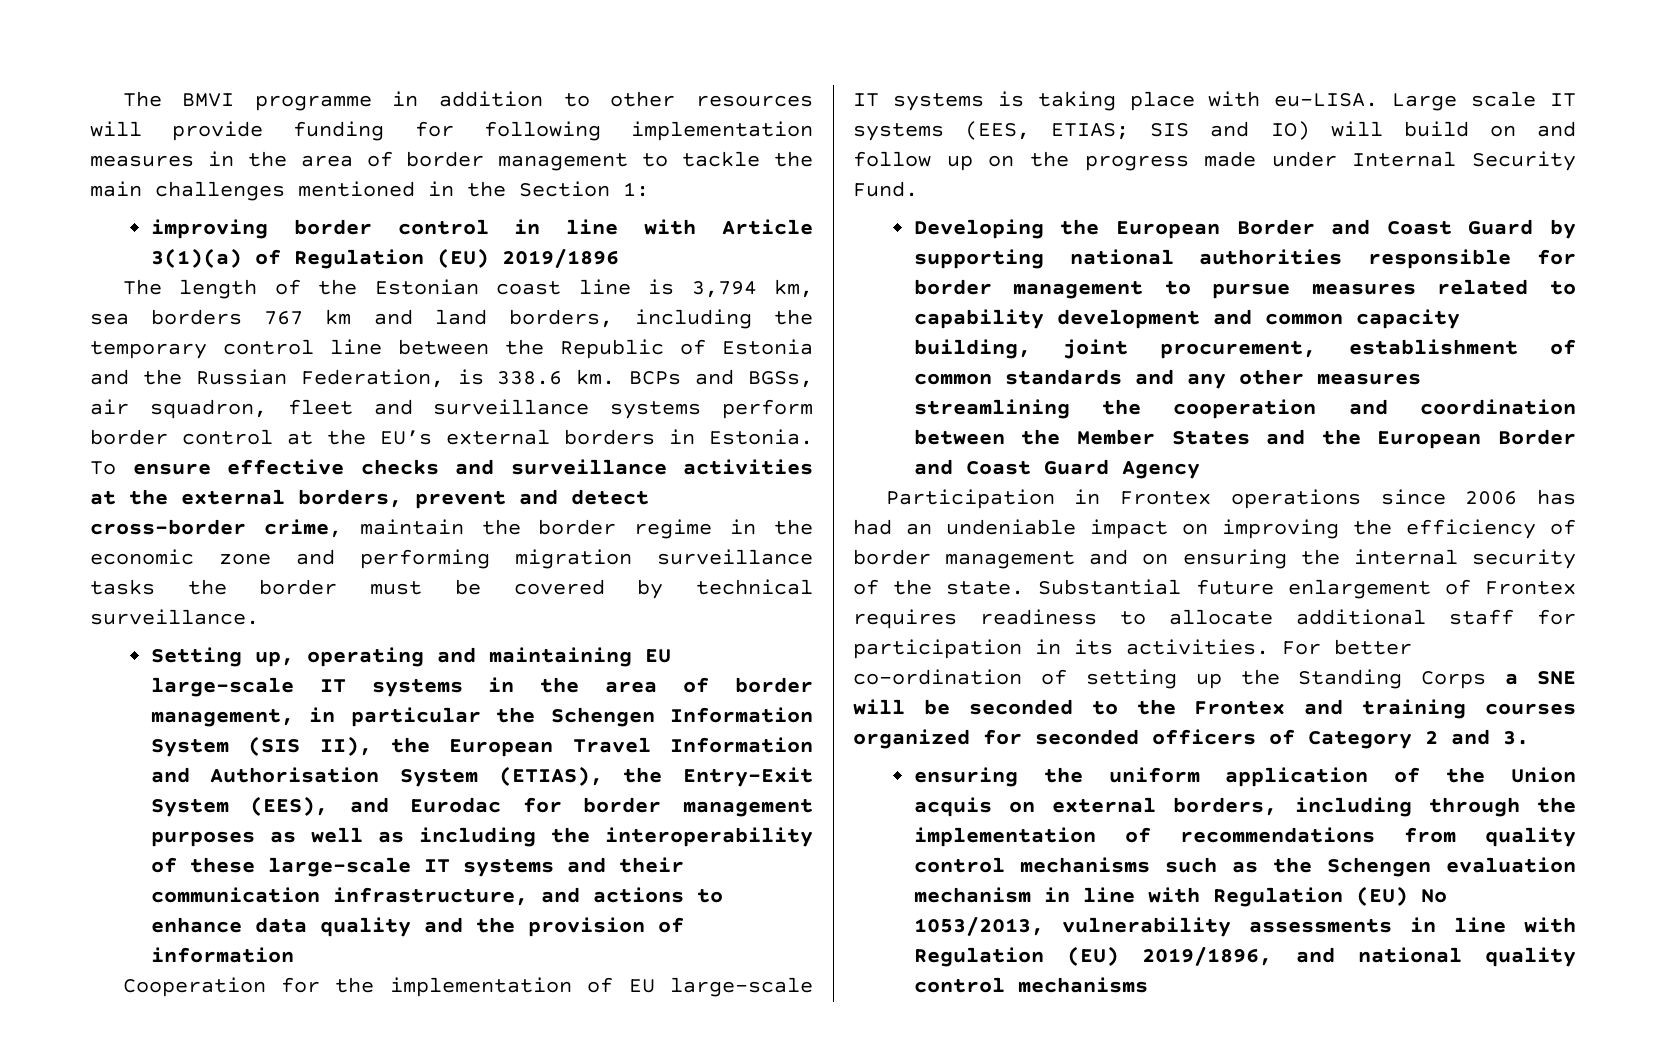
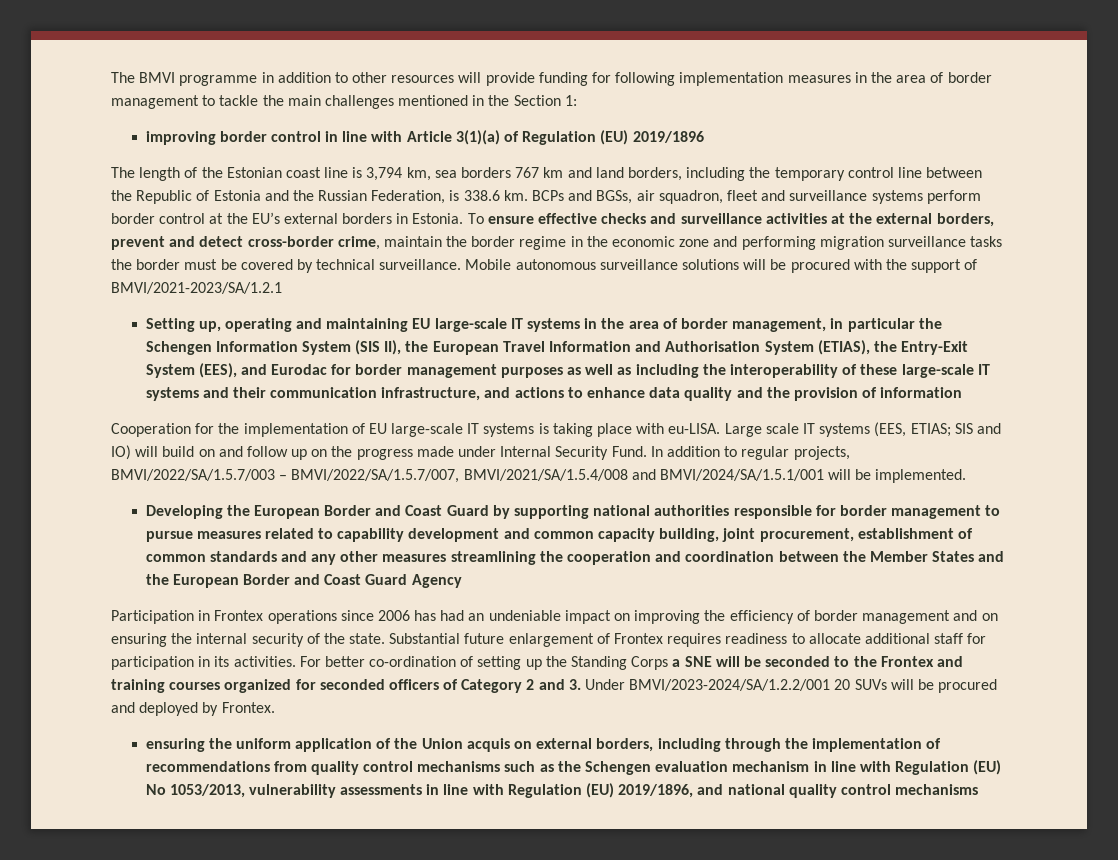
(259, 617) none -> [465,259,978,273] [111,282,282,294] Mobile autonomous surveillance solutions will be procured with the support of BMVI/2021-2023/SA/1.2.1
(918, 189) none -> [650,446,850,460] [111,469,967,483] In addition to regular projects, BMVI/2022/SA/1.5.7/003 – BMVI/2022/SA/1.5.7/007, BMVI/2021/SA/1.5.4/008 and BMVI/2024/SA/1.5.1/001 will be implemented.
(1529, 738) none -> [585,679,998,693] [111,702,275,716] Under BMVI/2023-2024/SA/1.2.2/001 20 SUVs will be procured and deployed by Frontex.

